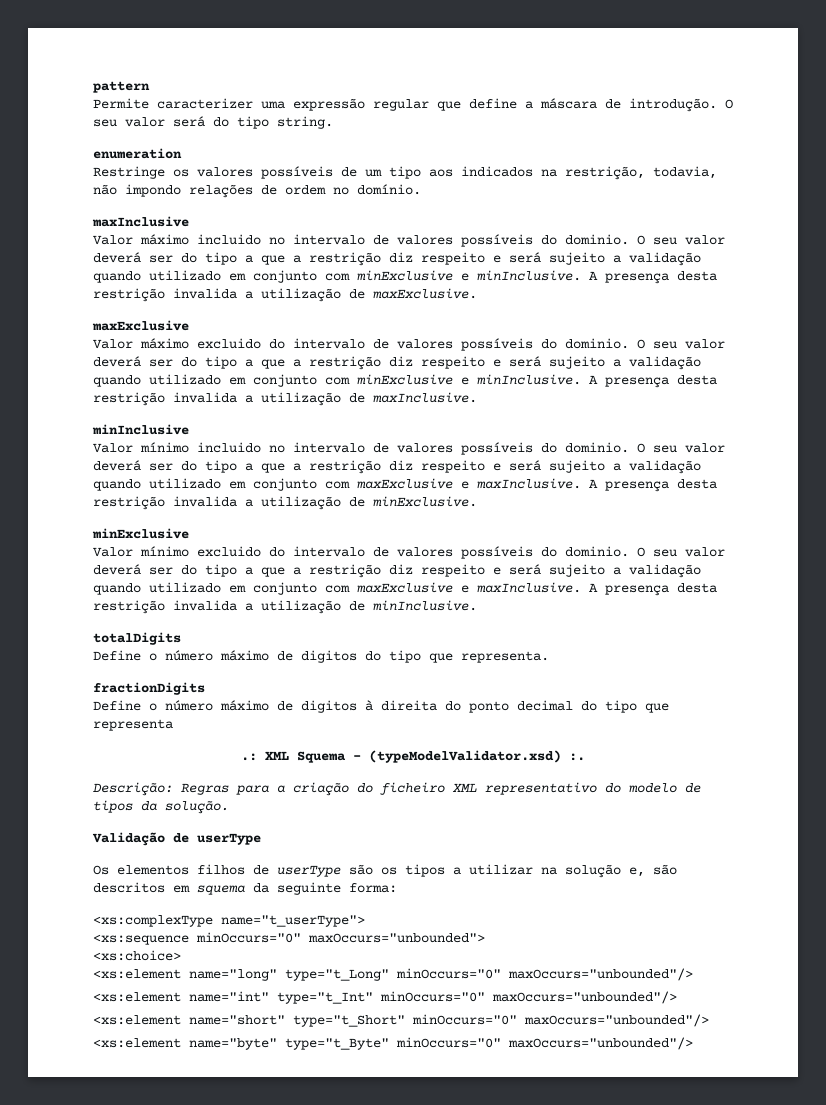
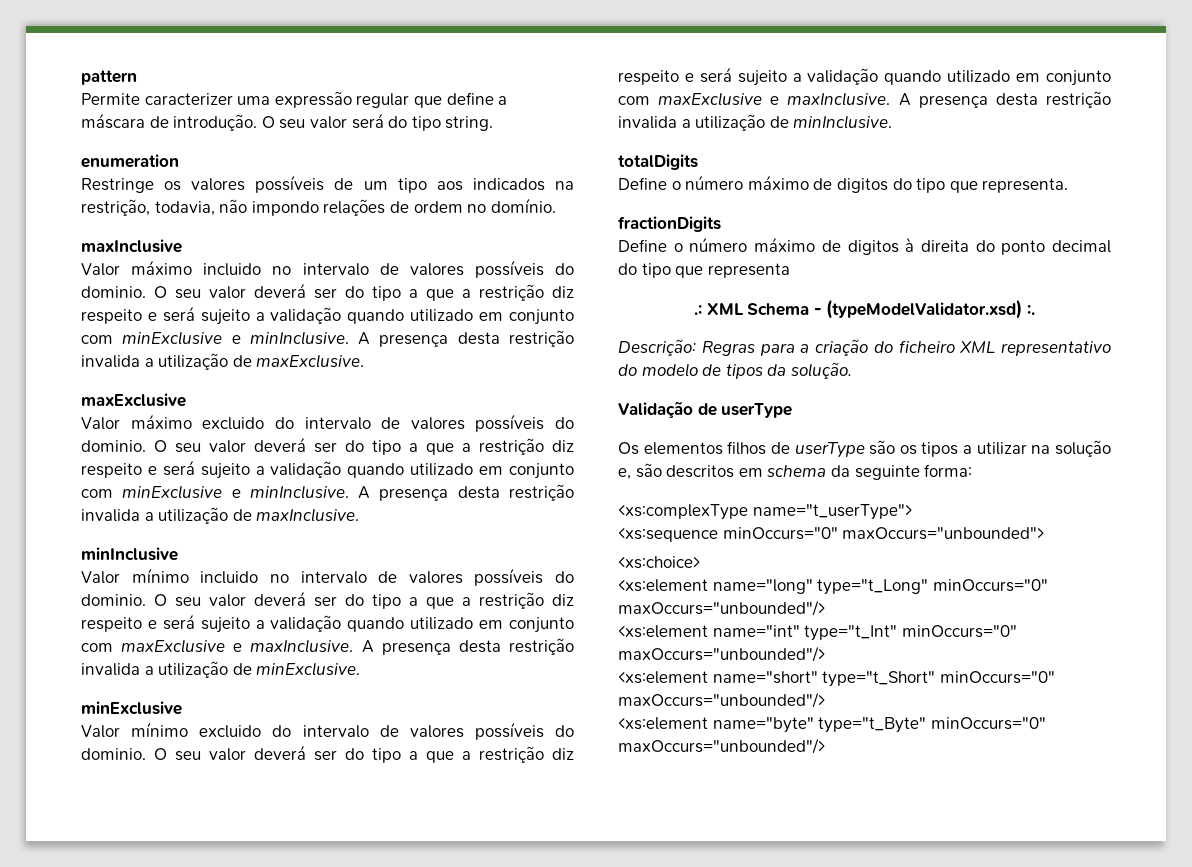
[297,751,346,763] Squema -> [747,303,810,316] Schema
[197,885,245,895] squema -> [767,465,827,477] schema

